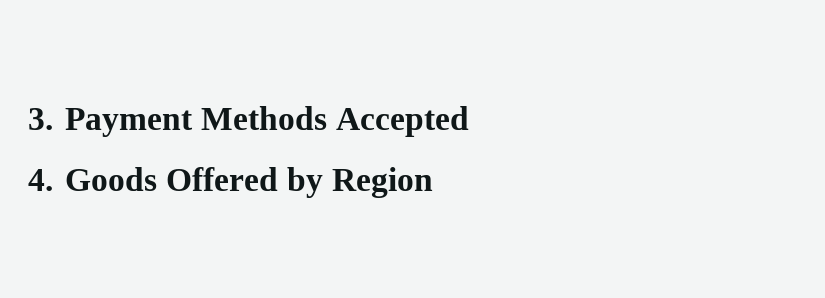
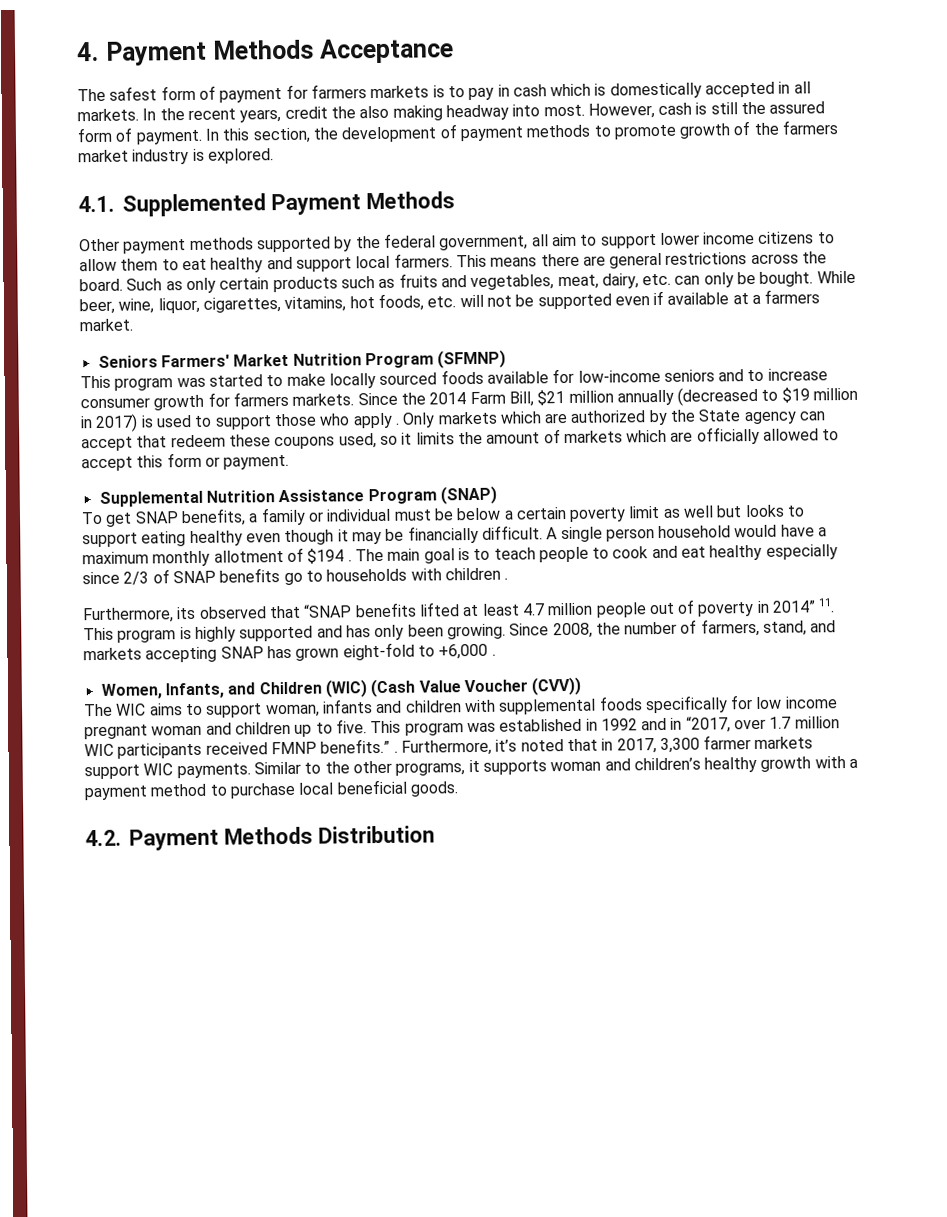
[28,106,470,137] [28,167,434,198] 3. Payment Methods Accepted // 4. Goods Offered by Region -> [76,38,454,66] [77,81,811,103] [77,101,826,123] [77,120,839,145] [78,148,274,165] [78,191,455,217] [79,231,835,254] [79,251,828,273] [79,270,856,294] [79,289,821,315] [79,318,134,332] [97,349,507,369] [80,368,828,391] [80,386,859,411] [80,409,827,433] [81,426,840,452] [81,452,290,472] [98,485,497,507] [81,504,806,527] [82,524,828,548] [82,544,838,567] [82,567,509,586] [82,598,836,624] [83,618,837,643] [83,642,496,663] [100,676,582,699] [83,695,838,718] [84,716,840,740] [84,735,814,759] [84,756,859,780] [84,779,458,801] [85,825,435,851] 4. Payment Methods Acceptance // The safest form of payment for farmers markets is to pay in cash which is domestically accepted in all markets. In the recent years, credit the also making headway into most. However, cash is still the assured form of payment. In this section, the development of payment methods to promote growth of the farmers market industry is explored. // 4.1. Supplemented Payment Methods // Other payment methods supported by the federal government, all aim to support lower income citizens to allow them to eat healthy and support local farmers. This means there are general restrictions across the board. Such as only certain products such as fruits and vegetables, meat, dairy, etc. can only be bought. While beer, wine, liquor, cigarettes, vitamins, hot foods, etc. will not be supported even if available at a farmers market. // Seniors Farmers' Market Nutrition Program (SFMNP) // This program was started to make locally sourced foods available for low-income seniors and to increase consumer growth for farmers markets. Since the 2014 Farm Bill, $21 million annually (decreased to $19 million in 2017) is used to support those who apply . Only markets which are authorized by the State agency can accept that redeem these coupons used, so it limits the amount of markets which are officially allowed to accept this form or payment. // Supplemental Nutrition Assistance Program (SNAP) // To get SNAP benefits, a family or individual must be below a certain poverty limit as well but looks to support eating healthy even though it may be financially difficult. A single person household would have a maximum monthly allotment of $194 . The main goal is to teach people to cook and eat healthy especially since 2/3 of SNAP benefits go to households with children . // Furthermore, its observed that “SNAP benefits lifted at least 4.7 million people out of poverty in 2014” 11. This program is highly supported and has only been growing. Since 2008, the number of farmers, stand, and markets accepting SNAP has grown eight-fold to +6,000 . // Women, Infants, and Children (WIC) (Cash Value Voucher (CVV)) // The WIC aims to support woman, infants and children with supplemental foods specifically for low income pregnant woman and children up to five. This program was established in 1992 and in “2017, over 1.7 million WIC participants received FMNP benefits.” . Furthermore, it’s noted that in 2017, 3,300 farmer markets support WIC payments. Similar to the other programs, it supports woman and children’s healthy growth with a payment method to purchase local beneficial goods. // 4.2. Payment Methods Distribution

